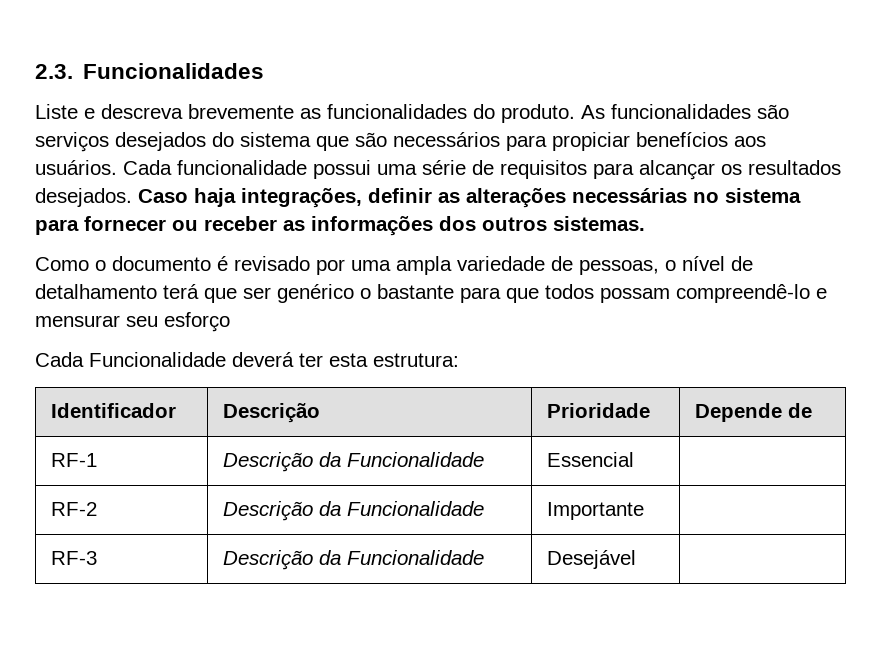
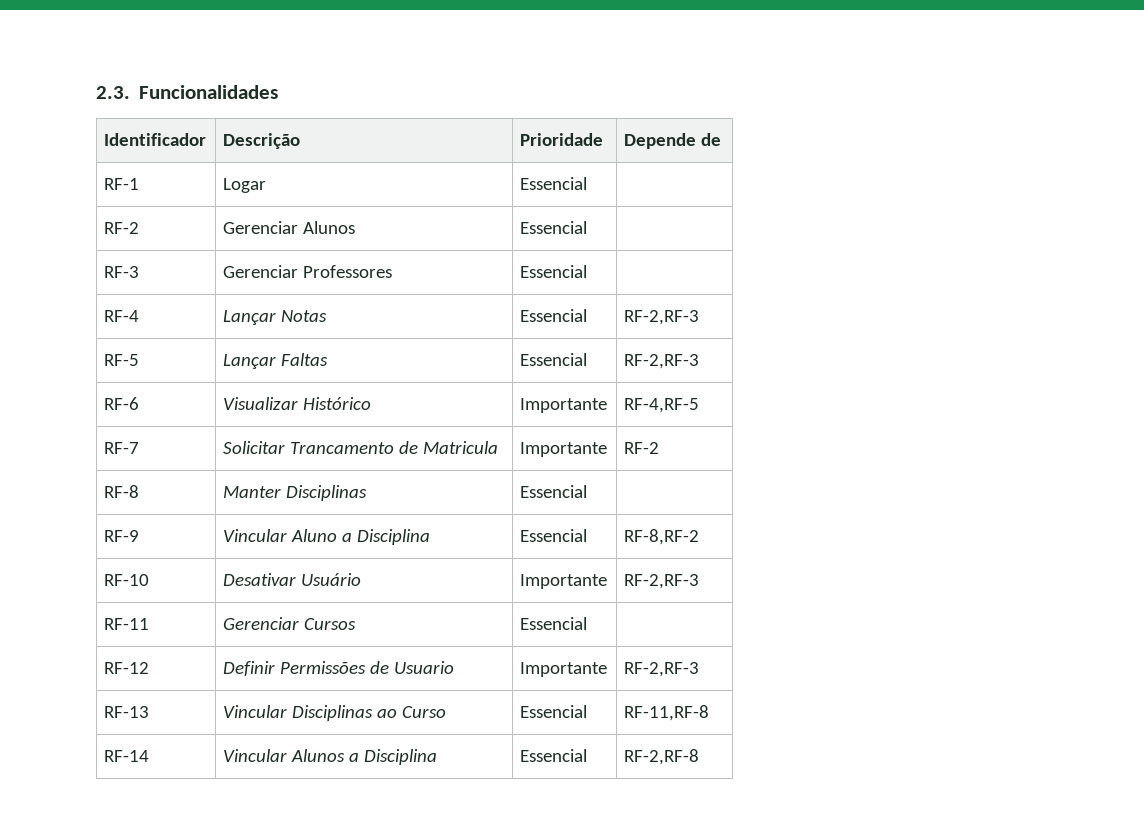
[35,104,789,123] [35,132,766,152] [35,160,841,180] [35,188,801,208] [35,216,645,236] [35,256,753,275] [35,284,827,303] [35,312,230,332] [35,352,459,367] // Liste e descreva brevemente as funcionalidades do produto. As funcionalidades são serviços desejados do sistema que são necessários para propiciar benefícios aos usuários. Cada funcionalidade possui uma série de requisitos para alcançar os resultados desejados. Caso haja integrações, definir as alterações necessárias no sistema para fornecer ou receber as informações dos outros sistemas. // Como o documento é revisado por uma ampla variedade de pessoas, o nível de detalhamento terá que ser genérico o bastante para que todos possam compreendê-lo e mensurar seu esforço // Cada Funcionalidade deverá ter esta estrutura: -> (279, 92) none
[222,452,484,472] Descrição da Funcionalidade -> [223,178,267,193] Logar
[222,501,484,521] [546,502,644,520] [50,551,97,565] [222,550,484,570] [546,550,636,569] Descrição da Funcionalidade | Importante | // RF-3 | Descrição da Funcionalidade | Desejável | -> [223,221,356,234] [520,221,588,234] [104,266,140,278] [223,265,393,278] [520,265,588,278] [104,310,140,322] [223,310,328,325] [520,309,588,322] [624,310,700,325] [104,354,140,366] [223,353,329,369] [520,353,588,366] [624,354,700,369] [104,397,140,410] [223,397,372,410] [520,398,608,413] [624,398,700,413] [104,442,140,454] [223,441,499,454] [520,442,608,457] [624,442,660,454] [104,485,140,498] [223,485,368,501] [520,485,588,498] [104,530,140,542] [223,529,431,545] [520,529,588,542] [624,529,700,545] [104,574,150,586] [223,573,362,586] [520,574,608,589] [624,574,700,589] [104,618,150,630] [223,617,357,630] [520,617,588,630] [104,662,150,674] [223,661,455,676] [520,662,608,677] [624,662,700,677] [104,706,150,718] [223,705,447,721] [520,705,588,718] [624,705,710,721] [104,750,150,762] [223,749,438,765] [520,749,588,762] [624,749,700,765] Gerenciar Alunos | Essencial | // RF-3 | Gerenciar Professores | Essencial | // RF-4 | Lançar Notas | Essencial | RF-2,RF-3 // RF-5 | Lançar Faltas | Essencial | RF-2,RF-3 // RF-6 | Visualizar Histórico | Importante | RF-4,RF-5 // RF-7 | Solicitar Trancamento de Matricula | Importante | RF-2 // RF-8 | Manter Disciplinas | Essencial | // RF-9 | Vincular Aluno a Disciplina | Essencial | RF-8,RF-2 // RF-10 | Desativar Usuário | Importante | RF-2,RF-3 // RF-11 | Gerenciar Cursos | Essencial | // RF-12 | Definir Permissões de Usuario | Importante | RF-2,RF-3 // RF-13 | Vincular Disciplinas ao Curso | Essencial | RF-11,RF-8 // RF-14 | Vincular Alunos a Disciplina | Essencial | RF-2,RF-8

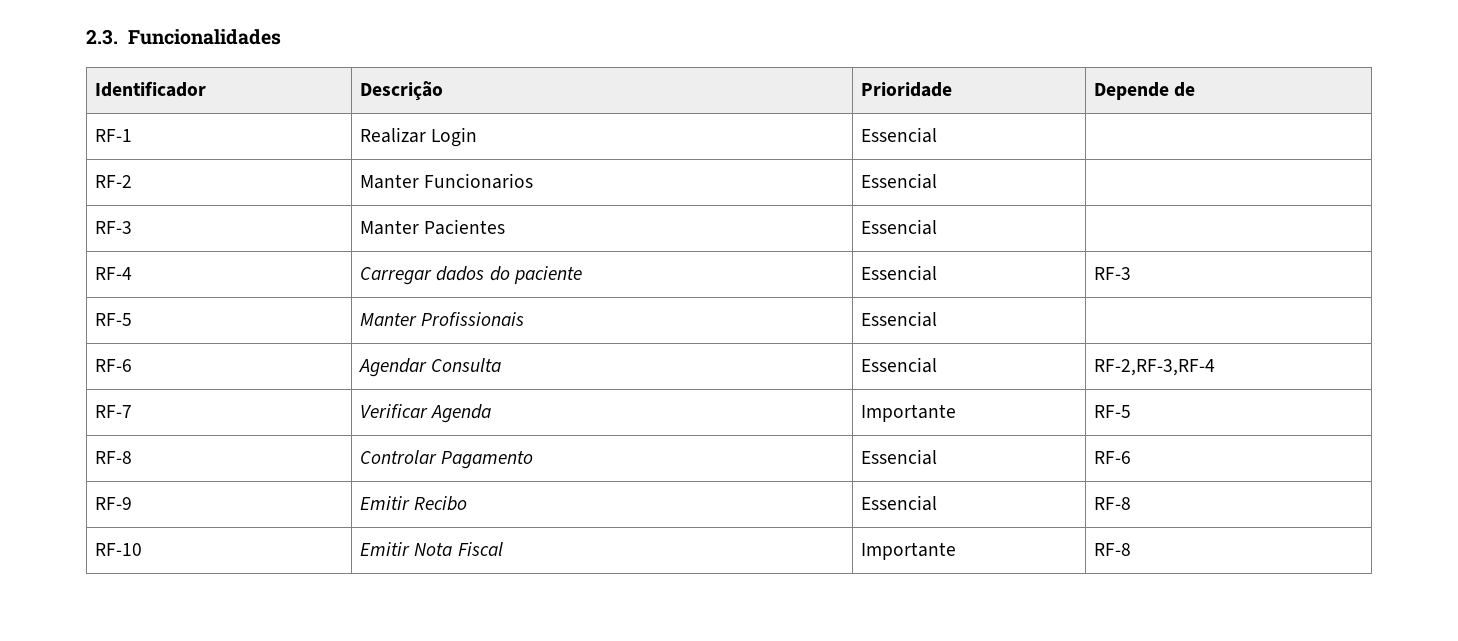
[223,178,267,193] Logar -> [360,127,478,147] Realizar Login
[223,221,356,234] Gerenciar Alunos -> [360,173,534,189] Manter Funcionarios
[223,265,393,278] Gerenciar Professores -> [360,219,506,235] Manter Pacientes
[223,310,328,325] [520,309,588,322] [624,310,700,325] [104,354,140,366] [223,353,329,369] [520,353,588,366] [624,354,700,369] [104,397,140,410] [223,397,372,410] [520,398,608,413] [624,398,700,413] [104,442,140,454] [223,441,499,454] [520,442,608,457] [624,442,660,454] [104,485,140,498] [223,485,368,501] [520,485,588,498] [104,530,140,542] [223,529,431,545] [520,529,588,542] [624,529,700,545] [104,574,150,586] [223,573,362,586] [520,574,608,589] [624,574,700,589] [104,618,150,630] [223,617,357,630] [520,617,588,630] [104,662,150,674] [223,661,455,676] [520,662,608,677] [624,662,700,677] [104,706,150,718] [223,705,447,721] [520,705,588,718] [624,705,710,721] [104,750,150,762] [223,749,438,765] [520,749,588,762] [624,749,700,765] Lançar Notas | Essencial | RF-2,RF-3 // RF-5 | Lançar Faltas | Essencial | RF-2,RF-3 // RF-6 | Visualizar Histórico | Importante | RF-4,RF-5 // RF-7 | Solicitar Trancamento de Matricula | Importante | RF-2 // RF-8 | Manter Disciplinas | Essencial | // RF-9 | Vincular Aluno a Disciplina | Essencial | RF-8,RF-2 // RF-10 | Desativar Usuário | Importante | RF-2,RF-3 // RF-11 | Gerenciar Cursos | Essencial | // RF-12 | Definir Permissões de Usuario | Importante | RF-2,RF-3 // RF-13 | Vincular Disciplinas ao Curso | Essencial | RF-11,RF-8 // RF-14 | Vincular Alunos a Disciplina | Essencial | RF-2,RF-8 -> [360,266,582,285] [861,265,938,281] [1094,267,1132,280] [95,313,133,326] [360,312,525,326] [861,311,938,327] [95,359,133,372] [359,358,502,377] [861,357,938,373] [1094,359,1216,376] [95,405,133,418] [360,404,492,423] [861,404,957,422] [1094,405,1132,418] [95,451,133,464] [360,450,534,469] [861,449,938,465] [1094,451,1132,464] [95,497,133,510] [360,496,468,511] [861,495,938,511] [1094,497,1132,510] [95,543,143,556] [360,542,503,556] [861,542,957,560] [1094,543,1132,556] Carregar dados do paciente | Essencial | RF-3 // RF-5 | Manter Profissionais | Essencial | // RF-6 | Agendar Consulta | Essencial | RF-2,RF-3,RF-4 // RF-7 | Verificar Agenda | Importante | RF-5 // RF-8 | Controlar Pagamento | Essencial | RF-6 // RF-9 | Emitir Recibo | Essencial | RF-8 // RF-10 | Emitir Nota Fiscal | Importante | RF-8

